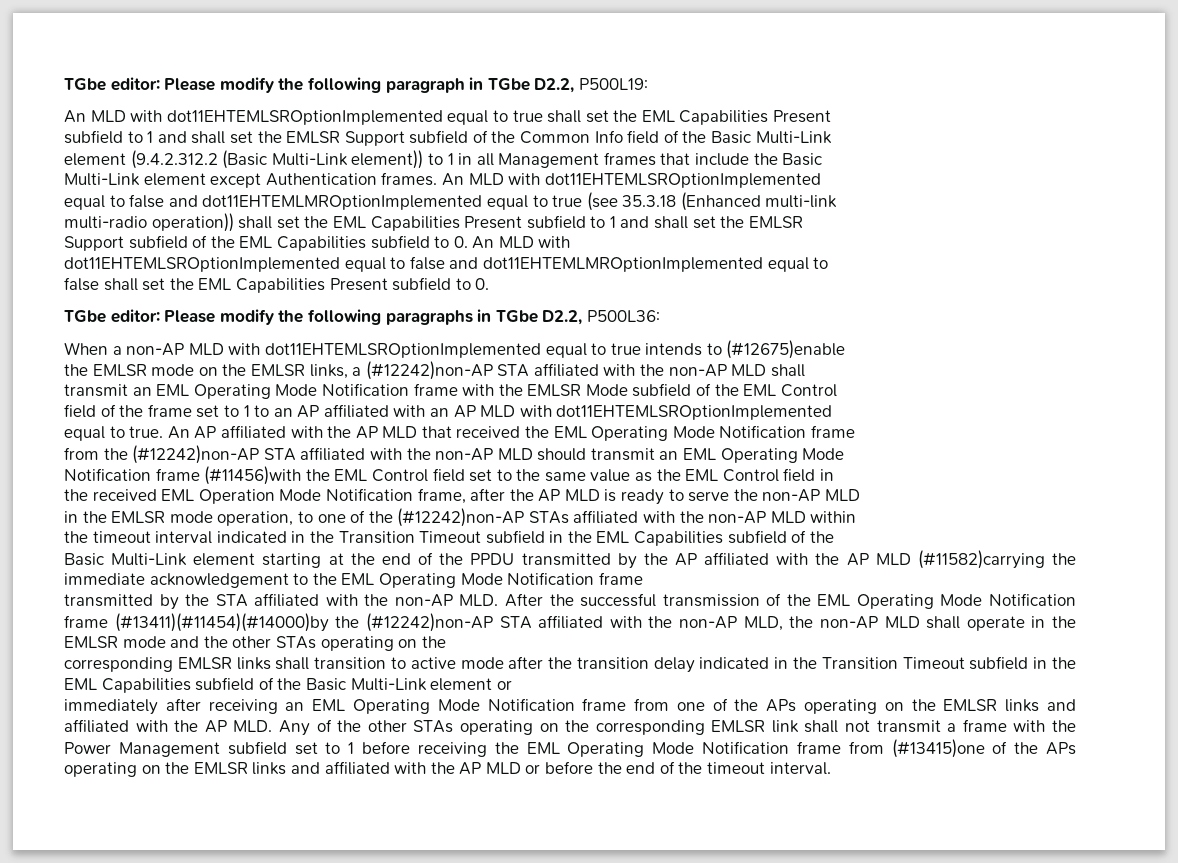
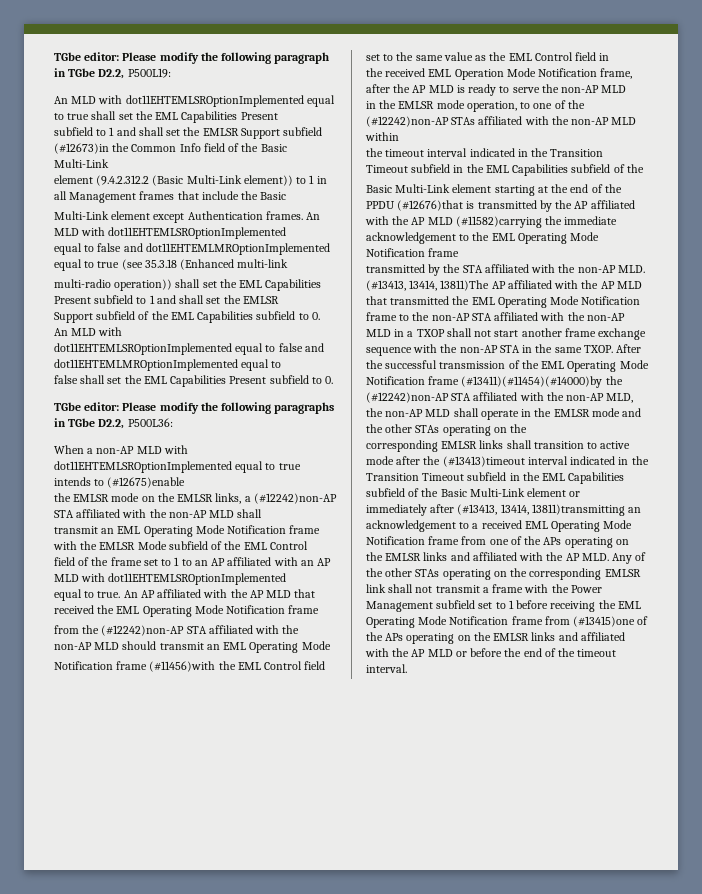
[472,130,488,143] of -> [54,143,109,154] (#12673)in
(515, 559) none -> [397,200,475,211] (#12676)that is
(499, 600) none -> [366,280,642,291] [366,296,641,308] [366,312,625,321] [366,328,647,340] [366,344,613,356] (#13413, 13414, 13811)The AP affiliated with the AP MLD that transmitted the EML Operating Mode Notification frame to the non-AP STA affiliated with the non-AP MLD in a TXOP shall not start another frame exchange sequence with the non-AP STA in the same TXOP.
[576,657,695,673] transition delay -> [442,456,568,467] (#13413)timeout interval
[208,699,305,714] receiving an -> [457,504,642,516] [366,520,522,532] (#13413, 13414, 13811)transmitting an acknowledgement to a received

